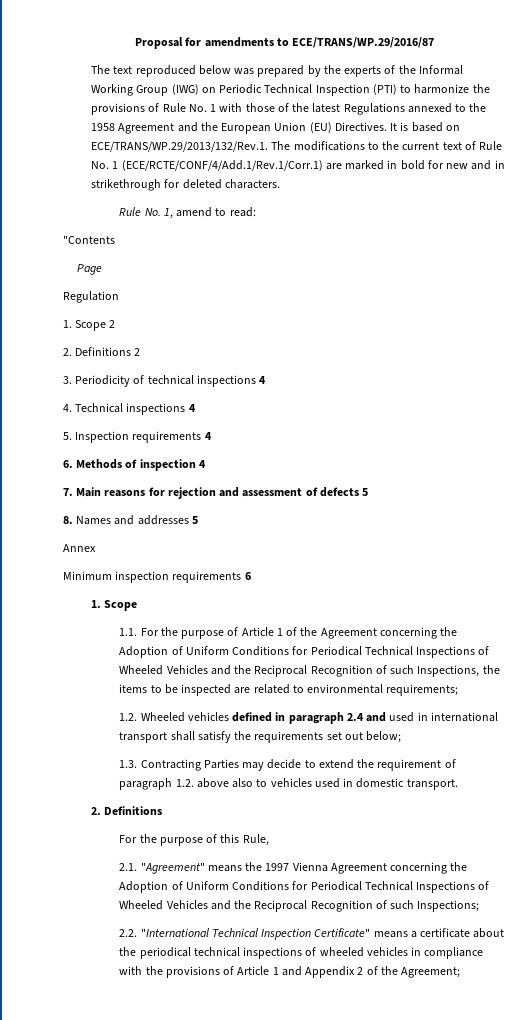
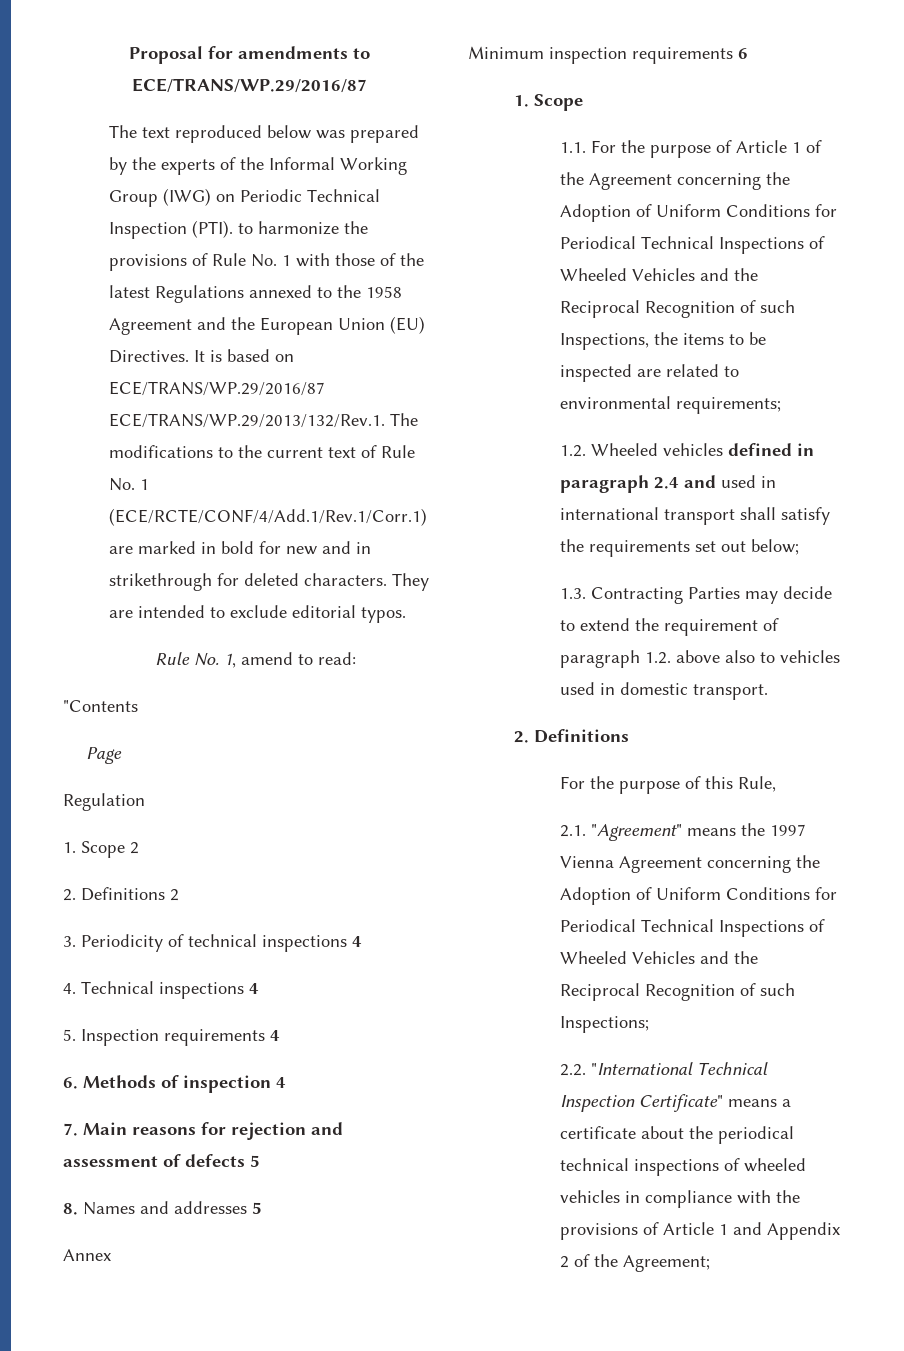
[372,84,397,95] (PTI) -> [192,220,234,238] (PTI).
(460, 128) none -> [109,381,326,396] ECE/TRANS/WP.29/2016/87
(280, 184) none -> [392,573,430,591] [109,605,407,623] They are intended to exclude editorial typos.

